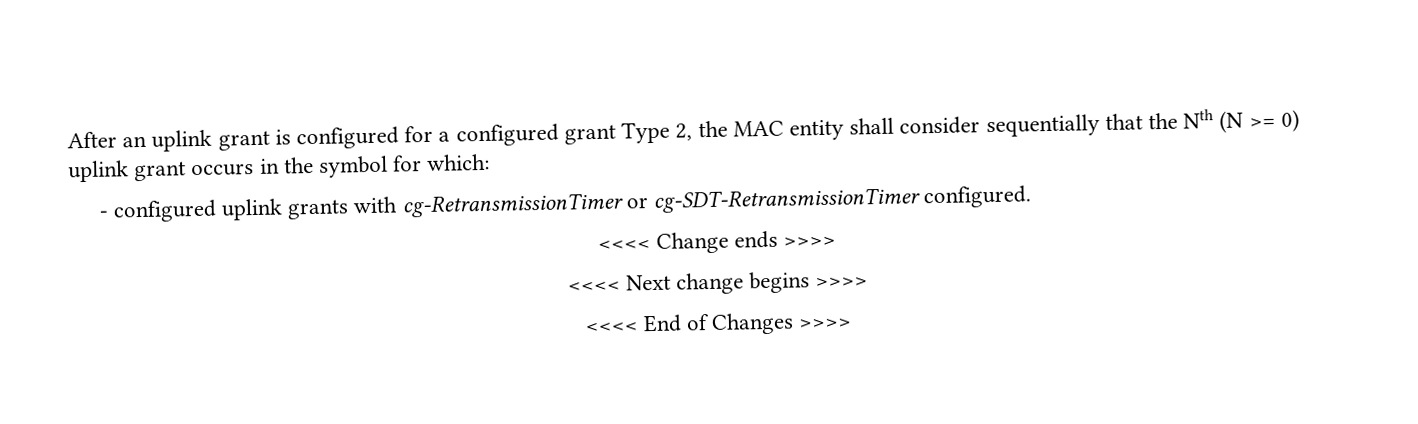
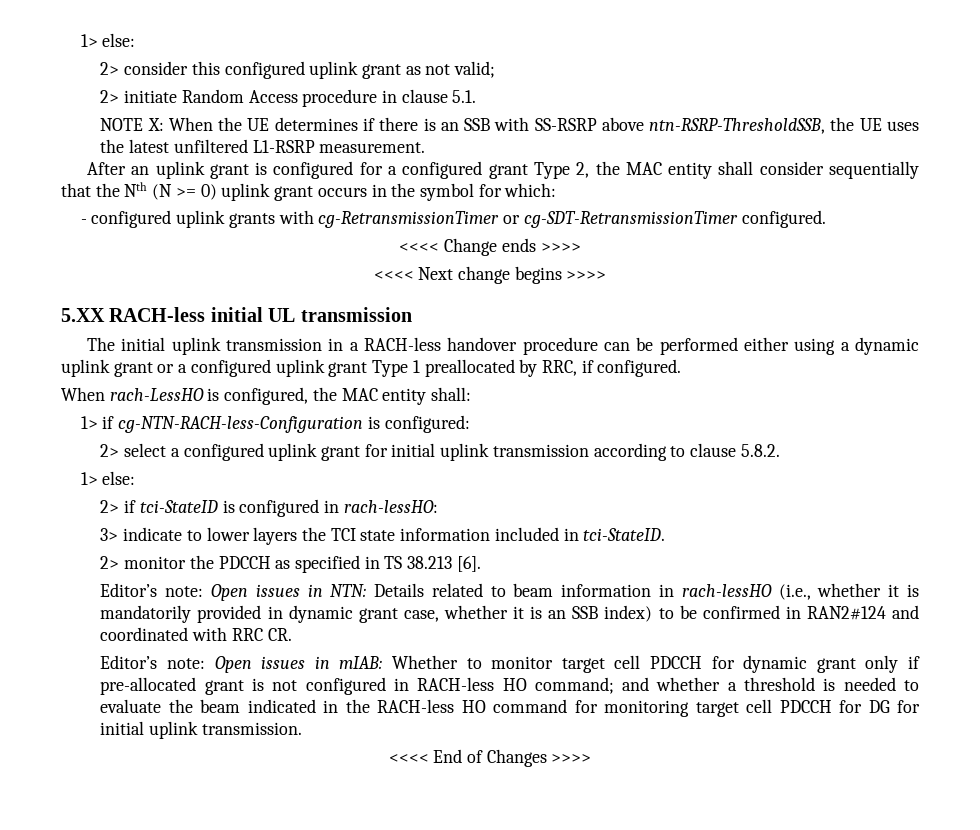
(67, 140) none -> [80,33,136,47] [100,61,496,79] [100,89,477,107] [100,117,919,134] [100,139,426,153] 1> else: // 2> consider this configured uplink grant as not valid; // 2> initiate Random Access procedure in clause 5.1. // NOTE X: When the UE determines if there is an SSB with SS-RSRP above ntn-RSRP-ThresholdSSB, the UE uses the latest unfiltered L1-RSRP measurement. //
(869, 282) none -> [61,307,412,322] [86,337,919,355] [61,359,682,377] [61,387,472,405] [80,415,470,433] [100,443,780,461] [80,471,136,485] [100,499,438,517] [100,527,666,545] [100,555,481,573] [100,583,919,601] [100,605,920,623] [100,627,292,641] [100,655,920,673] [100,677,920,695] [100,699,920,717] [100,721,302,739] // 5.XX RACH-less initial UL transmission // The initial uplink transmission in a RACH-less handover procedure can be performed either using a dynamic uplink grant or a configured uplink grant Type 1 preallocated by RRC, if configured. // When rach-LessHO is configured, the MAC entity shall: // 1> if cg-NTN-RACH-less-Configuration is configured: // 2> select a configured uplink grant for initial uplink transmission according to clause 5.8.2. // 1> else: // 2> if tci-StateID is configured in rach-lessHO: // 3> indicate to lower layers the TCI state information included in tci-StateID. // 2> monitor the PDCCH as specified in TS 38.213 [6]. // Editor’s note: Open issues in NTN: Details related to beam information in rach-lessHO (i.e., whether it is mandatorily provided in dynamic grant case, whether it is an SSB index) to be confirmed in RAN2#124 and coordinated with RRC CR. // Editor’s note: Open issues in mIAB: Whether to monitor target cell PDCCH for dynamic grant only if pre-allocated grant is not configured in RACH-less HO command; and whether a threshold is needed to evaluate the beam indicated in the RACH-less HO command for monitoring target cell PDCCH for DG for initial uplink transmission.

